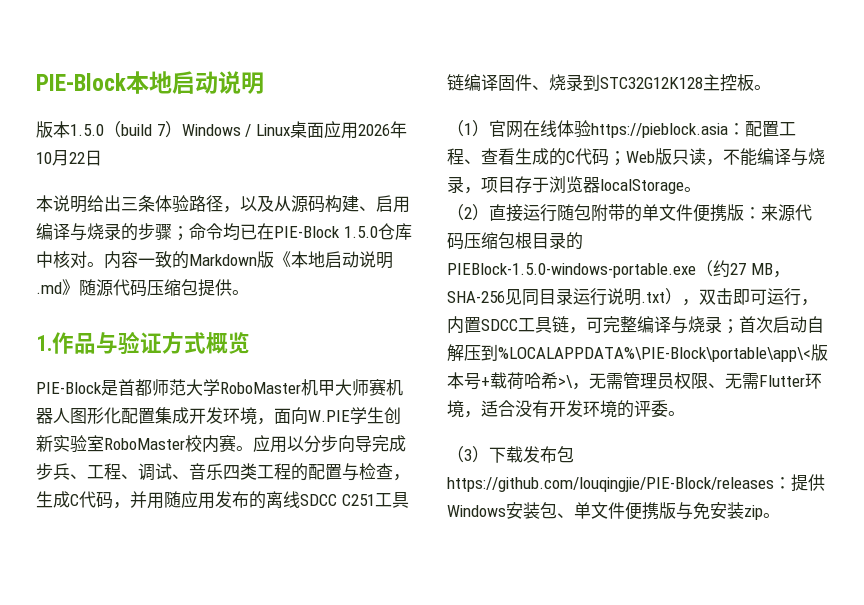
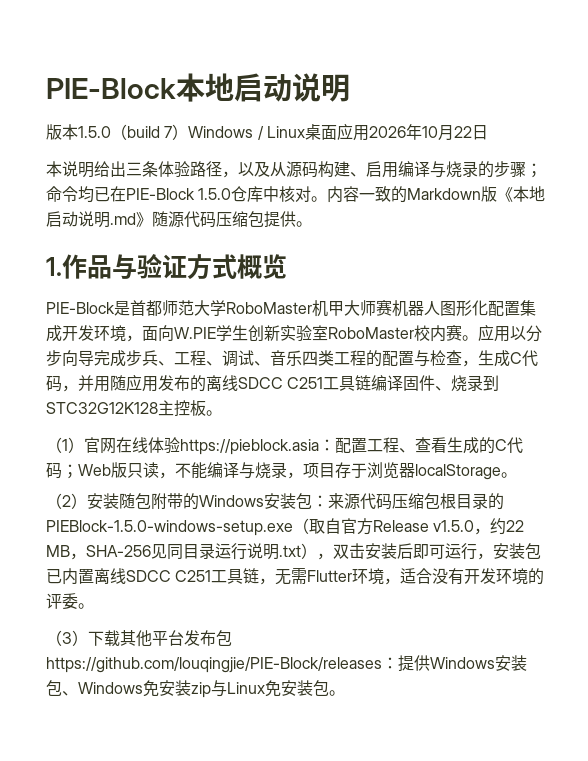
[489,204,557,222] 直接运行 -> [87,493,119,509] 安装
[642,204,744,222] 单文件便携版 -> [199,493,312,509] Windows安装包
[447,260,746,278] PIEBlock-1.5.0-windows-portable.exe（约27 -> [46,518,525,536] PIEBlock-1.5.0-windows-setup.exe（取自官方Release v1.5.0，约22
(733, 296) none -> [365,543,413,559] 安装后
[447,316,824,334] [447,344,828,362] [447,372,725,390] 内置SDCC工具链，可完整编译与烧录；首次启动自解压到%LOCALAPPDATA%\PIE-Block\portable\app\<版本号+载荷哈希>\，无需管理员权限、 -> [493,543,541,559] [46,568,276,585] 安装包已内置离线SDCC C251工具链，
(523, 454) none -> [120,630,184,647] 其他平台
[574,502,763,520] 单文件便携版与免安装zip -> [78,680,329,698] Windows免安装zip与Linux免安装包

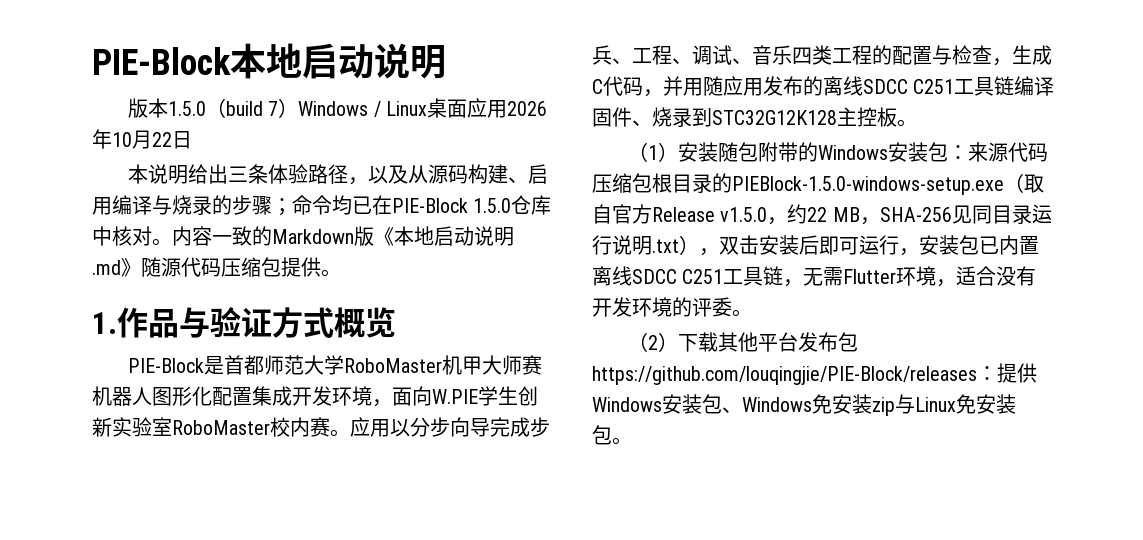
[84,437,523,455] [46,462,517,480] [46,493,87,509] 官网在线体验https://pieblock.asia：配置工程、查看生成的C代码；Web版只读，不能编译与烧录，项目存于浏览器localStorage。 // （2） -> (678, 152) none
[62,632,72,644] 3 -> [647,335,658,350] 2

